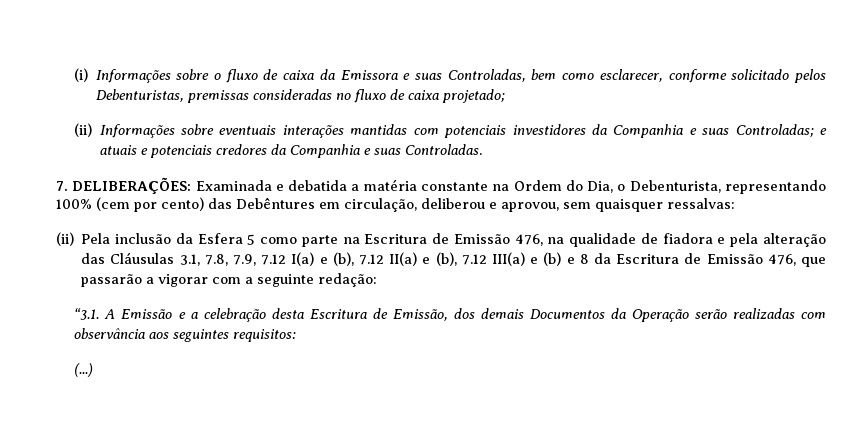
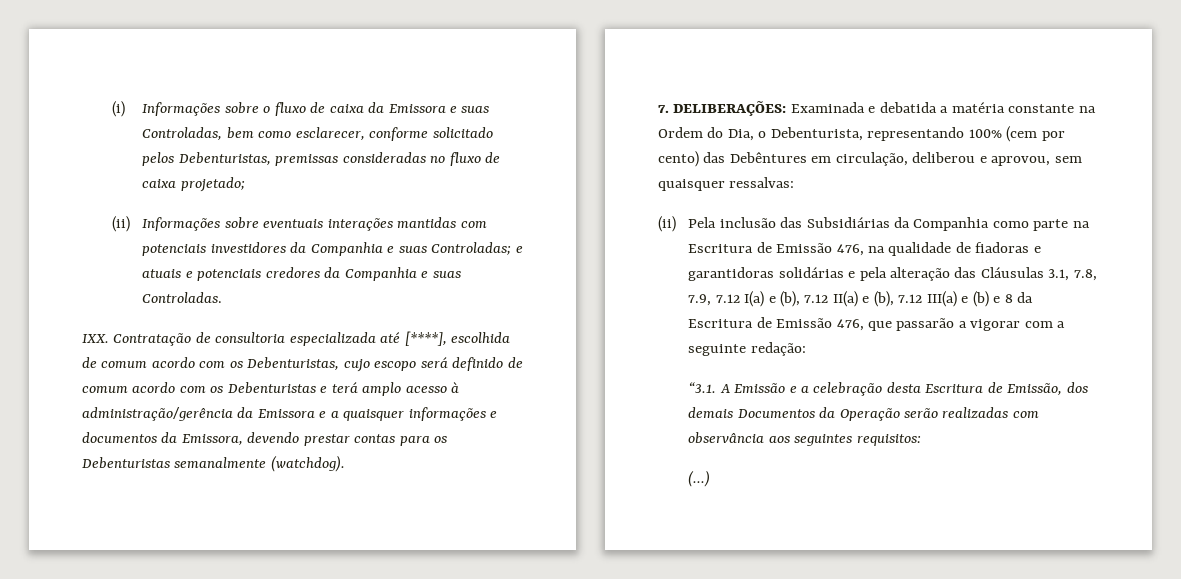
(482, 149) none -> [82,331,511,346] [82,357,523,372] [82,382,460,396] [82,407,498,421] [82,432,448,446] [82,455,345,472] // IXX. Contratação de consultoria especializada até [****], escolhida de comum acordo com os Debenturistas, cujo escopo será definido de comum acordo com os Debenturistas e terá amplo acesso à administração/gerência da Emissora e a quaisquer informações e documentos da Emissora, devendo prestar contas para os Debenturistas semanalmente (watchdog).
[175,233,256,245] da Esfera 5 -> [780,217,990,231] das Subsidiárias da Companhia
[662,233,713,244] fiadora -> [975,242,1041,253] [688,267,844,281] fiadoras e garantidoras solidárias

